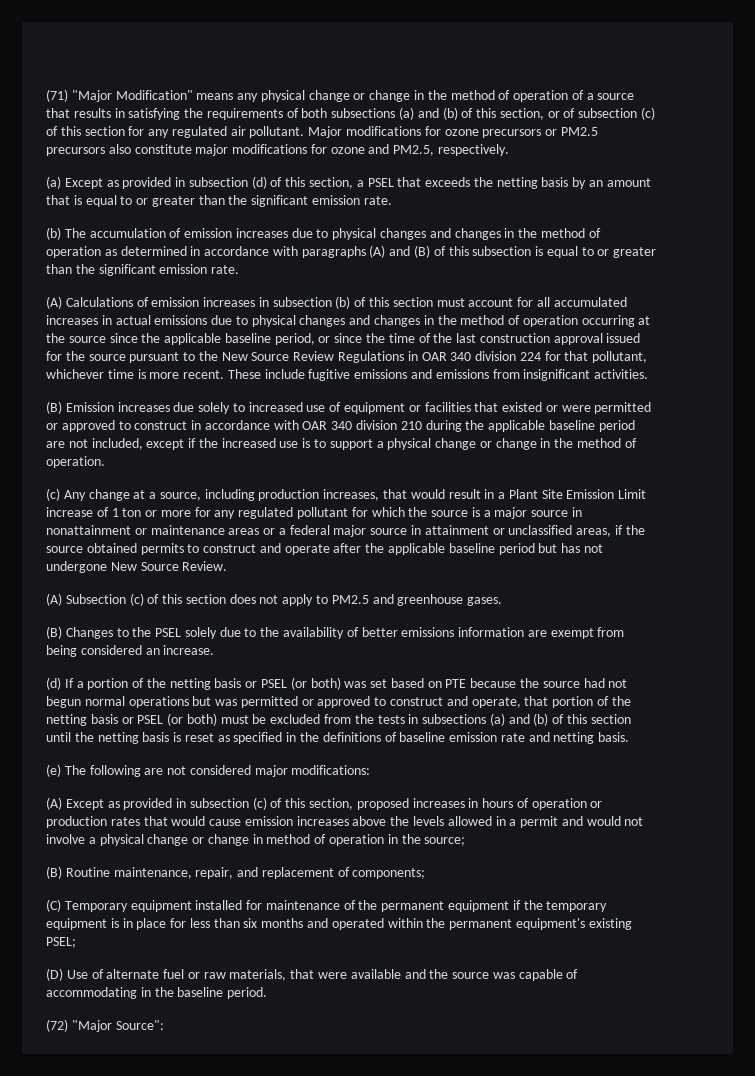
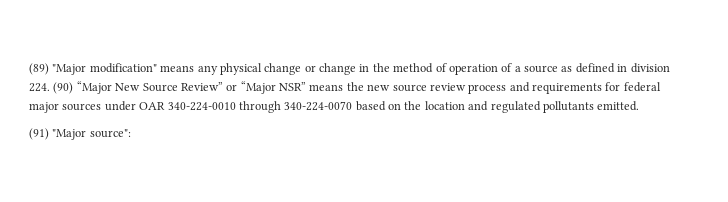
[46,89,193,102] (71) "Major Modification" -> [29,63,157,75] (89) "Major modification"
[46,107,656,120] [46,126,598,138] [46,144,510,156] [46,176,651,189] [46,195,392,207] [46,227,601,240] [46,245,657,258] [46,264,240,276] [46,296,627,309] [46,315,651,327] [46,333,641,345] [46,351,648,363] [46,369,649,381] [46,401,652,414] [46,420,635,432] [46,438,637,450] [46,456,105,468] [46,488,647,501] [46,507,583,519] [46,525,645,537] [46,543,603,555] [46,561,228,573] [46,593,503,606] [46,626,625,639] [46,645,215,657] [46,677,628,690] [46,696,631,708] [46,713,631,726] [46,732,630,744] [46,764,371,777] [46,797,603,810] [46,816,644,828] [46,834,466,846] [46,866,426,879] [46,899,608,912] [46,918,632,930] [46,937,76,948] [46,968,579,981] [46,987,268,999] [46,1019,164,1032] that results in satisfying the requirements of both subsections (a) and (b) of this section, or of subsection (c) of this section for any regulated air pollutant. Major modifications for ozone precursors or PM2.5 precursors also constitute major modifications for ozone and PM2.5, respectively. // (a) Except as provided in subsection (d) of this section, a PSEL that exceeds the netting basis by an amount that is equal to or greater than the significant emission rate. // (b) The accumulation of emission increases due to physical changes and changes in the method of operation as determined in accordance with paragraphs (A) and (B) of this subsection is equal to or greater than the significant emission rate. // (A) Calculations of emission increases in subsection (b) of this section must account for all accumulated increases in actual emissions due to physical changes and changes in the method of operation occurring at the source since the applicable baseline period, or since the time of the last construction approval issued for the source pursuant to the New Source Review Regulations in OAR 340 division 224 for that pollutant, whichever time is more recent. These include fugitive emissions and emissions from insignificant activities. // (B) Emission increases due solely to increased use of equipment or facilities that existed or were permitted or approved to construct in accordance with OAR 340 division 210 during the applicable baseline period are not included, except if the increased use is to support a physical change or change in the method of operation. // (c) Any change at a source, including production increases, that would result in a Plant Site Emission Limit increase of 1 ton or more for any regulated pollutant for which the source is a major source in nonattainment or maintenance areas or a federal major source in attainment or unclassified areas, if the source obtained permits to construct and operate after the applicable baseline period but has not undergone New Source Review. // (A) Subsection (c) of this section does not apply to PM2.5 and greenhouse gases. // (B) Changes to the PSEL solely due to the availability of better emissions information are exempt from being considered an increase. // (d) If a portion of the netting basis or PSEL (or both) was set based on PTE because the source had not begun normal operations but was permitted or approved to construct and operate, that portion of the netting basis or PSEL (or both) must be excluded from the tests in subsections (a) and (b) of this section until the netting basis is reset as specified in the definitions of baseline emission rate and netting basis. // (e) The following are not considered major modifications: // (A) Except as provided in subsection (c) of this section, proposed increases in hours of operation or production rates that would cause emission increases above the levels allowed in a permit and would not involve a physical change or change in method of operation in the source; // (B) Routine maintenance, repair, and replacement of components; // (C) Temporary equipment installed for maintenance of the permanent equipment if the temporary equipment is in place for less than six months and operated within the permanent equipment's existing PSEL; // (D) Use of alternate fuel or raw materials, that were available and the source was capable of accommodating in the baseline period. // (72) "Major Source": -> [561,63,670,73] [29,81,661,94] [29,101,640,113] [29,128,131,140] as defined in division 224. (90) “Major New Source Review” or “Major NSR” means the new source review process and requirements for federal major sources under OAR 340-224-0010 through 340-224-0070 based on the location and regulated pollutants emitted. // (91) "Major source":

